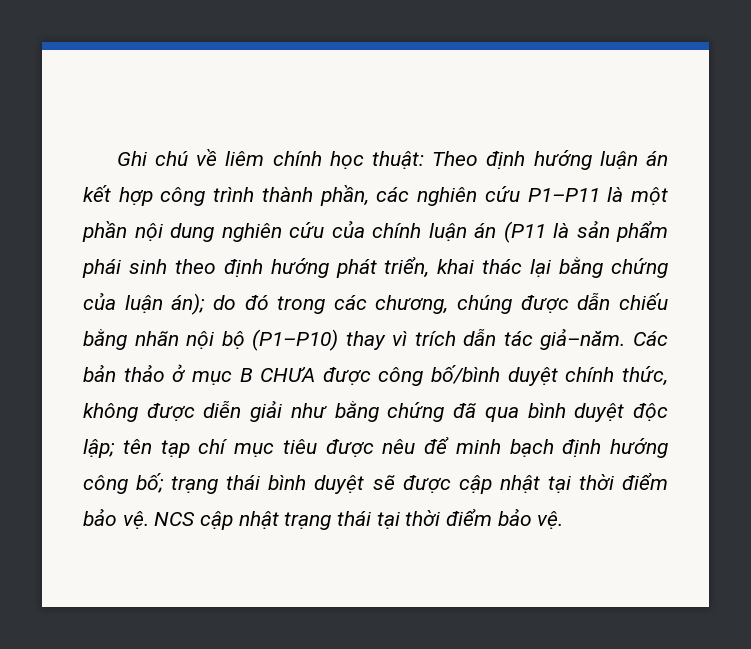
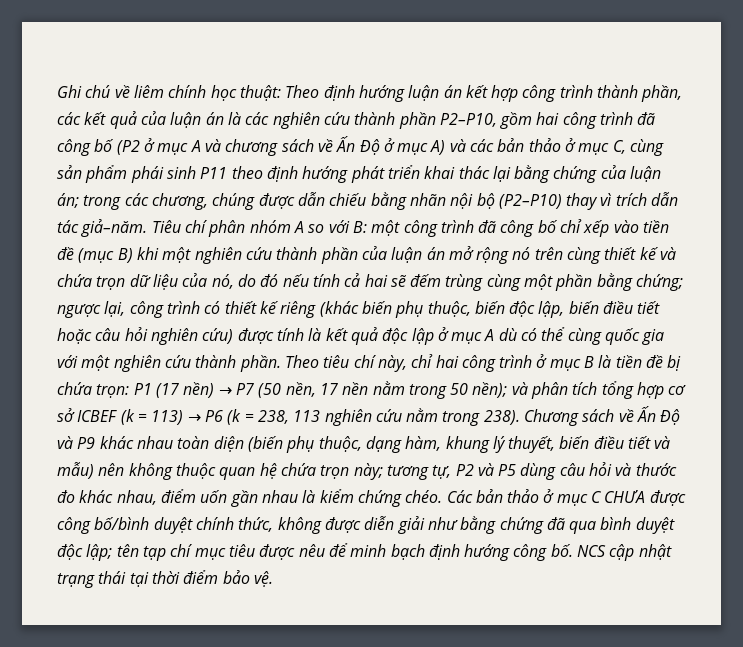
[417,186,669,206] [82,221,569,243] nghiên cứu P1–P11 là một phần nội dung nghiên cứu của chính luận án (P11 là -> [84,111,656,129] [57,136,665,156] kết quả của luận án là các nghiên cứu thành phần P2–P10, gồm hai công trình đã công bố (P2 ở mục A và chương sách về Ấn Độ ở mục A) và các bản thảo ở mục C, cùng
(167, 266) none -> [200,167,228,179] P11
[384,256,430,278] triển, -> [387,165,420,179] triển
[171,293,269,315] án); do đó -> [57,193,79,208] án;
[252,329,339,351] (P1–P10) -> [498,194,562,209] (P2–P10)
(626, 339) none -> [151,219,670,237] [57,246,677,264] [57,273,684,291] [57,301,661,318] [57,327,665,345] [57,354,682,372] [57,381,687,399] [57,406,681,426] [57,436,671,453] [57,462,677,480] [57,489,443,507] Tiêu chí phân nhóm A so với B: một công trình đã công bố chỉ xếp vào tiền đề (mục B) khi một nghiên cứu thành phần của luận án mở rộng nó trên cùng thiết kế và chứa trọn dữ liệu của nó, do đó nếu tính cả hai sẽ đếm trùng cùng một phần bằng chứng; ngược lại, công trình có thiết kế riêng (khác biến phụ thuộc, biến độc lập, biến điều tiết hoặc câu hỏi nghiên cứu) được tính là kết quả độc lập ở mục A dù có thể cùng quốc gia với một nghiên cứu thành phần. Theo tiêu chí này, chỉ hai công trình ở mục B là tiền đề bị chứa trọn: P1 (17 nền) → P7 (50 nền, 17 nền nằm trong 50 nền); và phân tích tổng hợp cơ sở ICBEF (k = 113) → P6 (k = 238, 113 nghiên cứu nằm trong 238). Chương sách về Ấn Độ và P9 khác nhau toàn diện (biến phụ thuộc, dạng hàm, khung lý thuyết, biến điều tiết và mẫu) nên không thuộc quan hệ chứa trọn này; tương tự, P2 và P5 dùng câu hỏi và thước đo khác nhau, điểm uốn gần nhau là kiểm chứng chéo.
[239,368,253,382] B -> [591,491,603,503] C
[136,472,668,494] [83,509,149,529] bố; trạng thái bình duyệt sẽ được cập nhật tại thời điểm bảo vệ. -> [550,544,573,557] bố.

